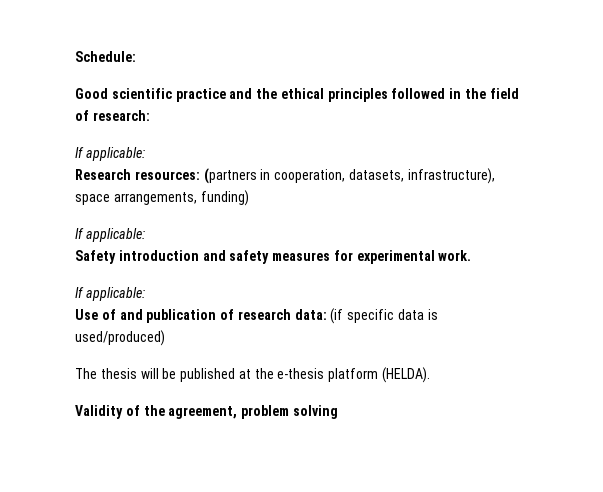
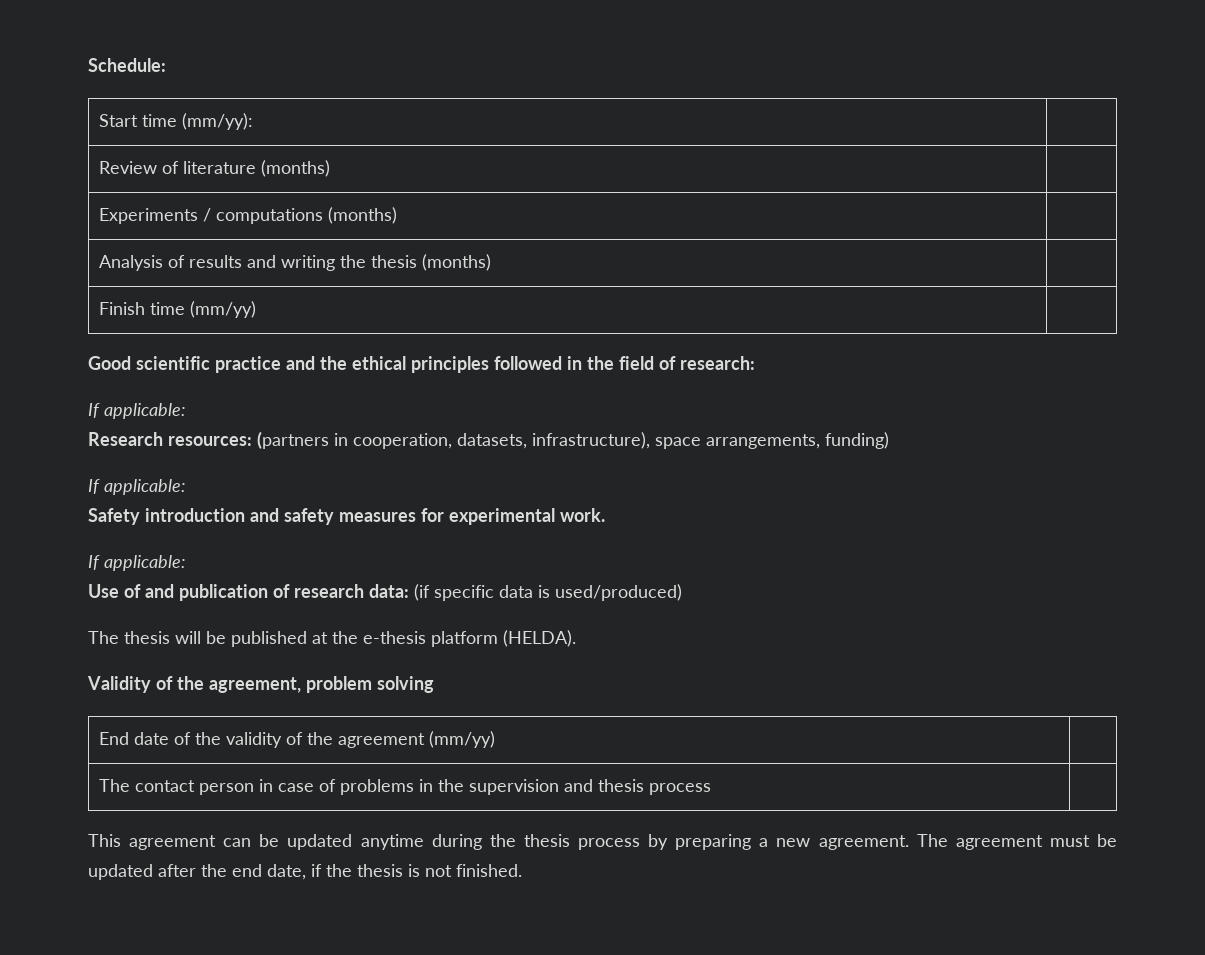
(136, 56) none -> [98,113,253,130] [98,160,330,177] [98,207,397,224] [98,254,491,271] [98,301,256,318] // Start time (mm/yy): | // Review of literature (months) | // Experiments / computations (months) | // Analysis of results and writing the thesis (months) | // Finish time (mm/yy) |
(338, 412) none -> [98,731,495,748] [98,779,711,795] [88,834,1117,850] [88,864,522,880] // End date of the validity of the agreement (mm/yy) | // The contact person in case of problems in the supervision and thesis process | // This agreement can be updated anytime during the thesis process by preparing a new agreement. The agreement must be updated after the end date, if the thesis is not finished.

